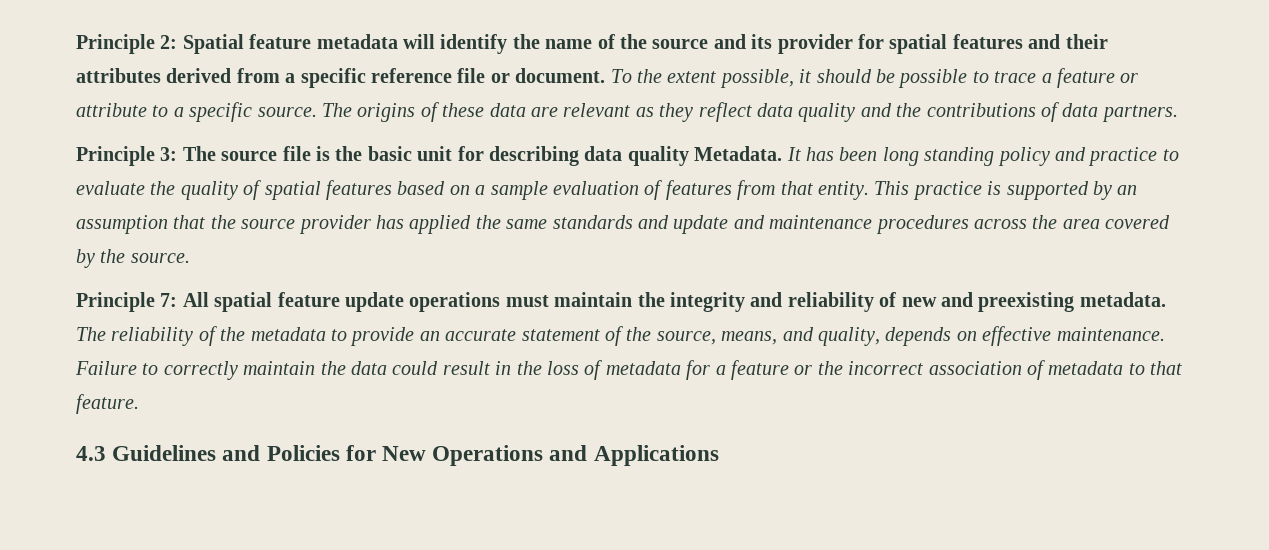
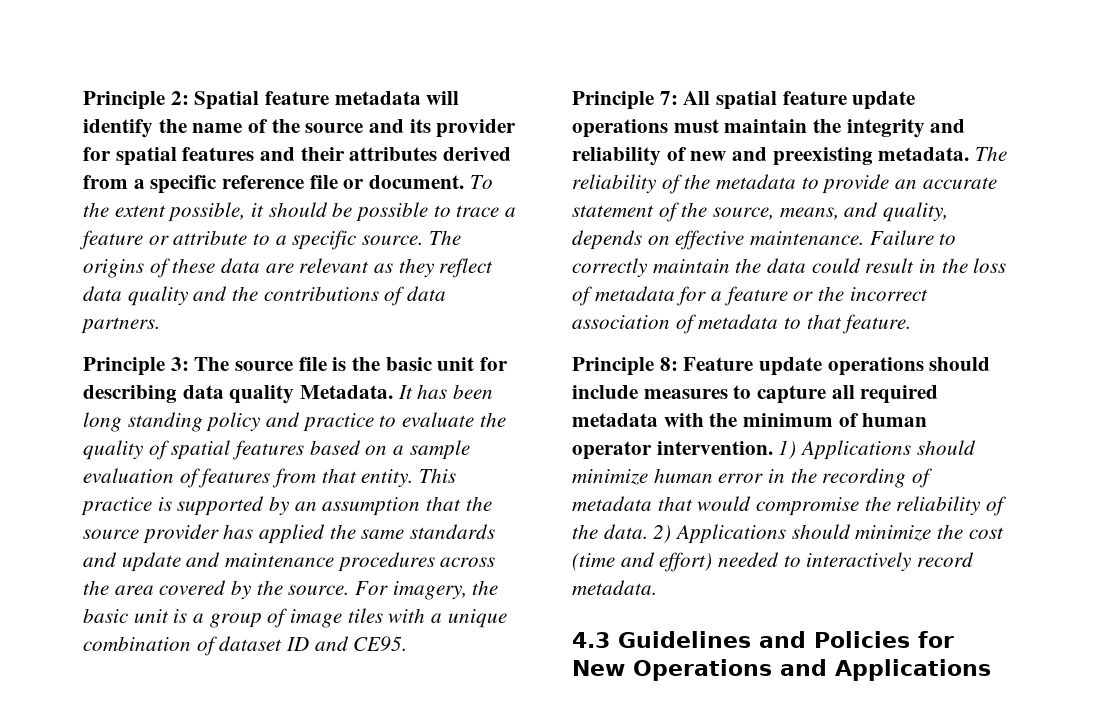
(190, 258) none -> [355,580,499,600] [83,608,507,628] [83,636,408,656] For imagery, the basic unit is a group of image tiles with a unique combination of dataset ID and CE95.
(139, 404) none -> [572,357,991,376] [572,385,939,404] [572,413,928,427] [572,440,976,460] [572,468,933,488] [572,496,1007,516] [572,524,1004,544] [572,552,975,572] [572,580,657,595] // Principle 8: Feature update operations should include measures to capture all required metadata with the minimum of human operator intervention. 1) Applications should minimize human error in the recording of metadata that would compromise the reliability of the data. 2) Applications should minimize the cost (time and effort) needed to interactively record metadata.

